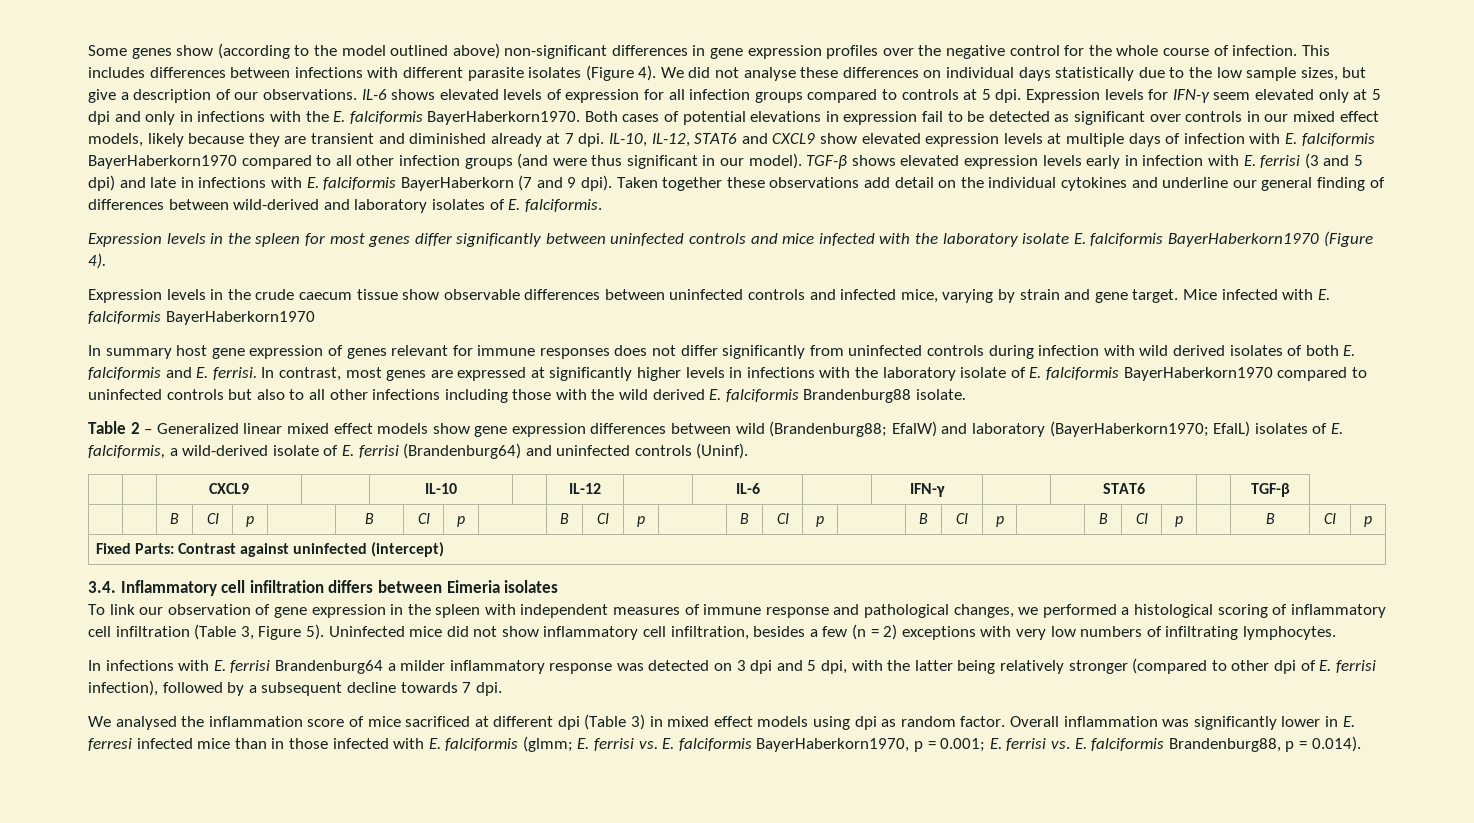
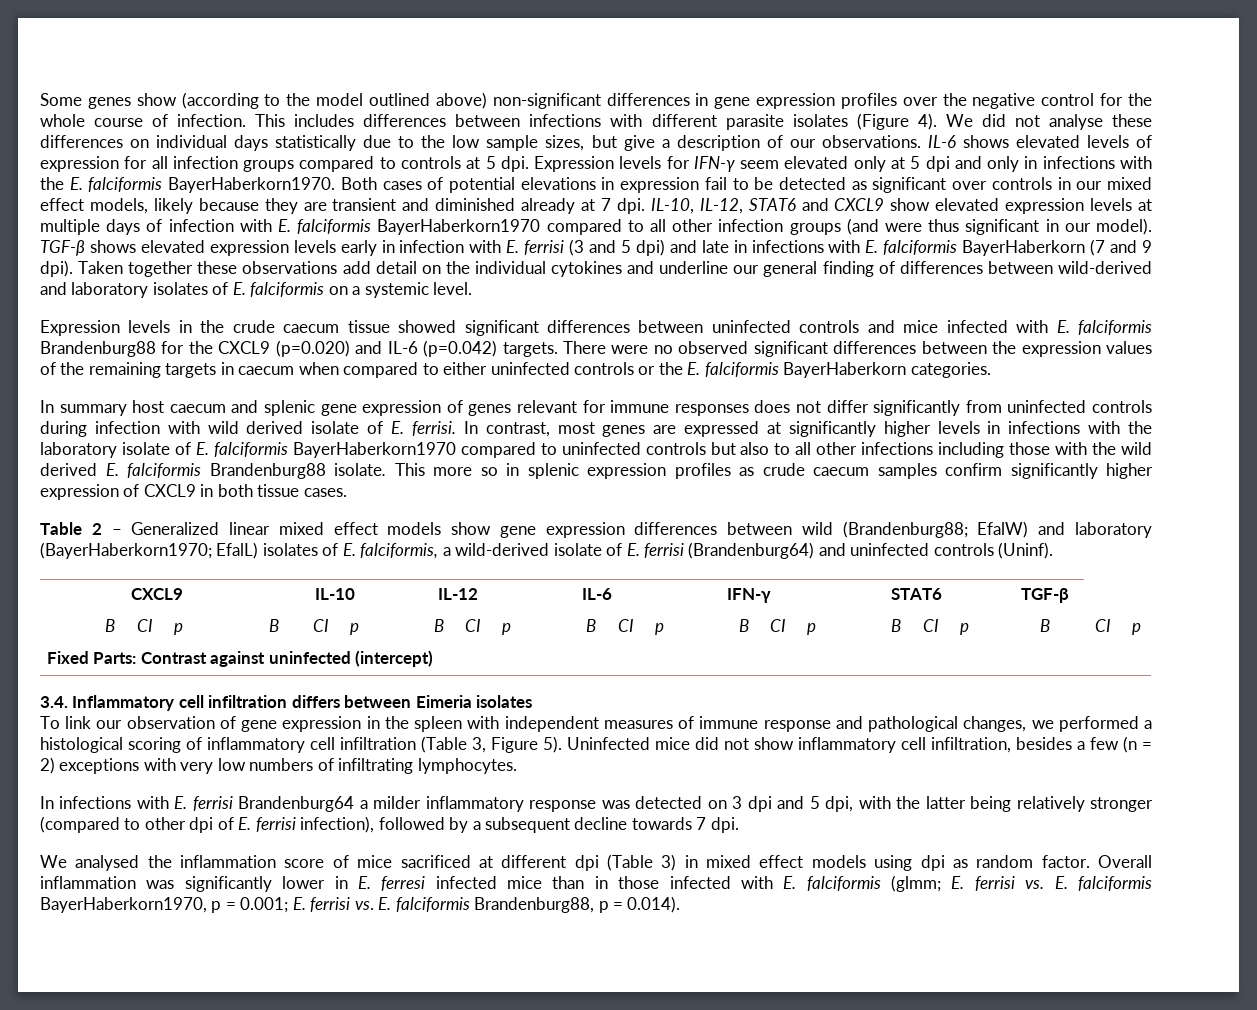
[524,199,602,212] [88,231,1373,247] [88,253,106,269] falciformis. // Expression levels in the spleen for most genes differ significantly between uninfected controls and mice infected with the laboratory isolate E. falciformis BayerHaberkorn1970 (Figure 4). -> [250,282,473,298] falciformis on a systemic level.
[402,289,520,300] show observable -> [398,320,539,336] showed significant
[840,289,1330,303] [88,311,315,325] infected mice, varying by strain and gene target. Mice infected with E. falciformis BayerHaberkorn1970 -> [903,320,1152,335] [40,340,1152,357] [40,362,991,378] mice infected with E. falciformis Brandenburg88 for the CXCL9 (p=0.020) and IL-6 (p=0.042) targets. There were no observed significant differences between the expression values of the remaining targets in caecum when compared to either uninfected controls or the E. falciformis BayerHaberkorn categories.
(208, 350) none -> [169,400,315,416] caecum and splenic
[1229,345,1356,356] [88,367,192,380] isolates of both E. falciformis and -> [311,421,384,434] isolate of
(967, 394) none -> [394,463,1153,479] [40,484,347,500] This more so in splenic expression profiles as crude caecum samples confirm significantly higher expression of CXCL9 in both tissue cases.

